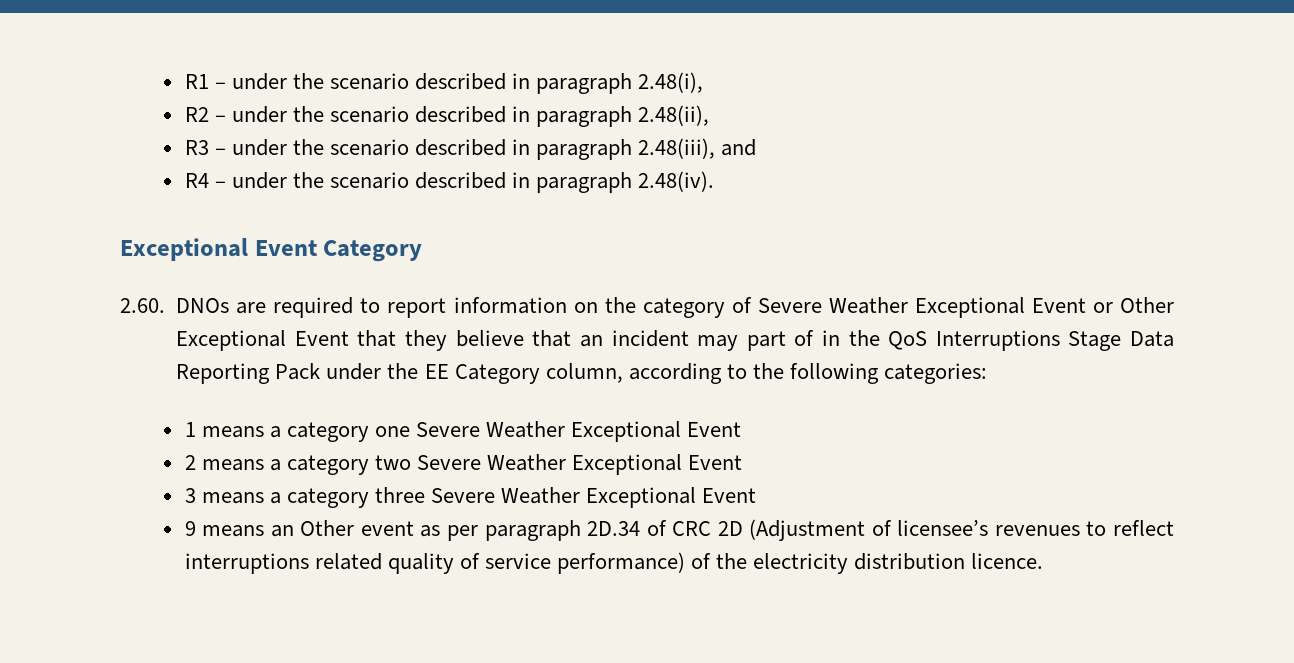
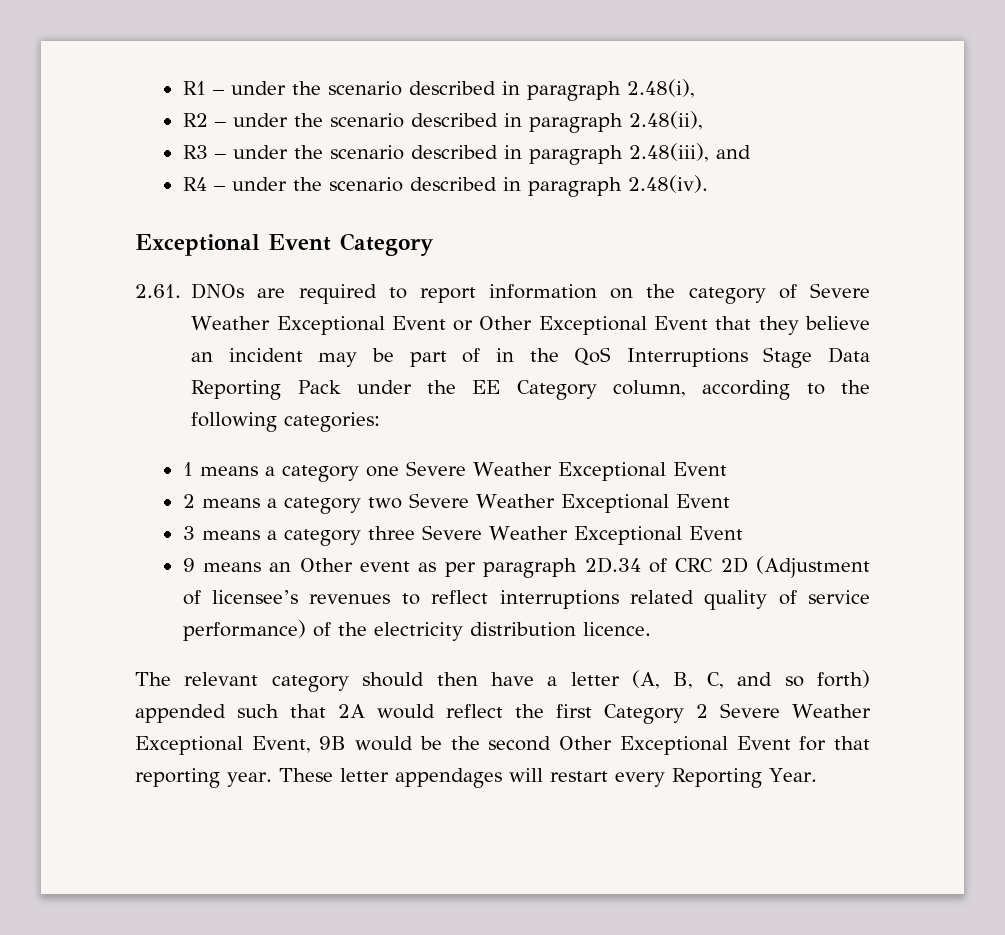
[120,298,165,313] 2.60. -> [135,284,181,298] 2.61.
[532,330,572,347] that -> (870, 323) none
(739, 343) none -> [372,348,395,362] be
(1044, 561) none -> [135,670,870,692] [135,703,872,724] [135,736,871,755] [135,768,817,788] // The relevant category should then have a letter (A, B, C, and so forth) appended such that 2A would reflect the first Category 2 Severe Weather Exceptional Event, 9B would be the second Other Exceptional Event for that reporting year. These letter appendages will restart every Reporting Year.

